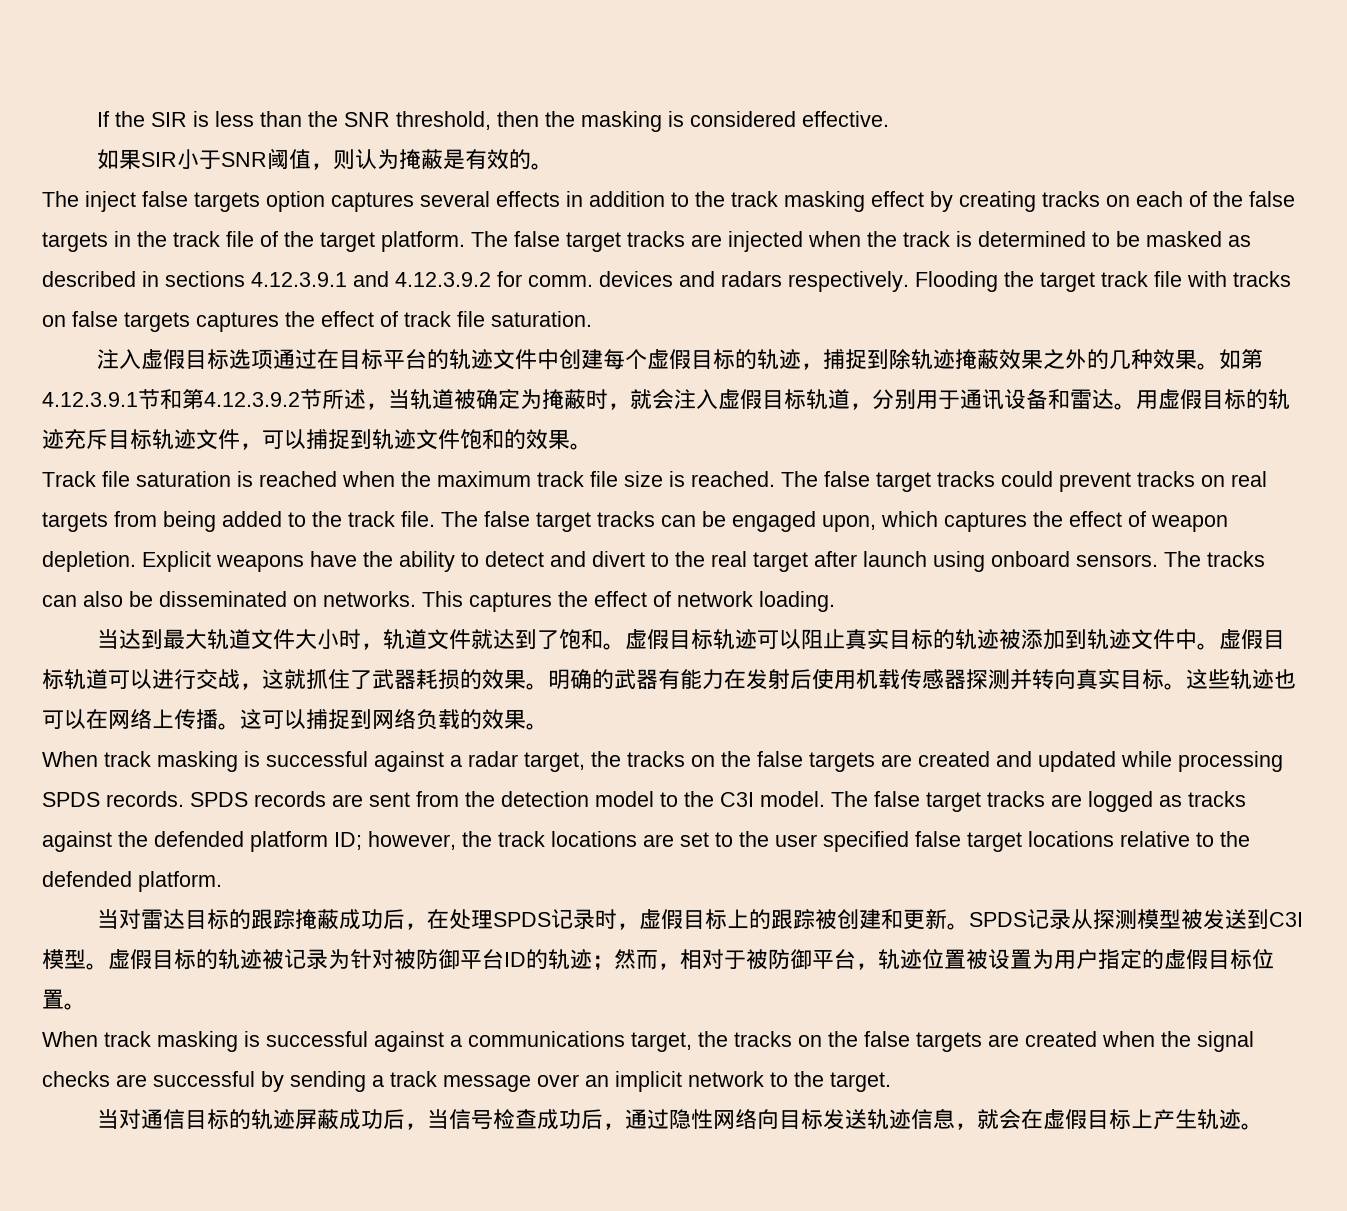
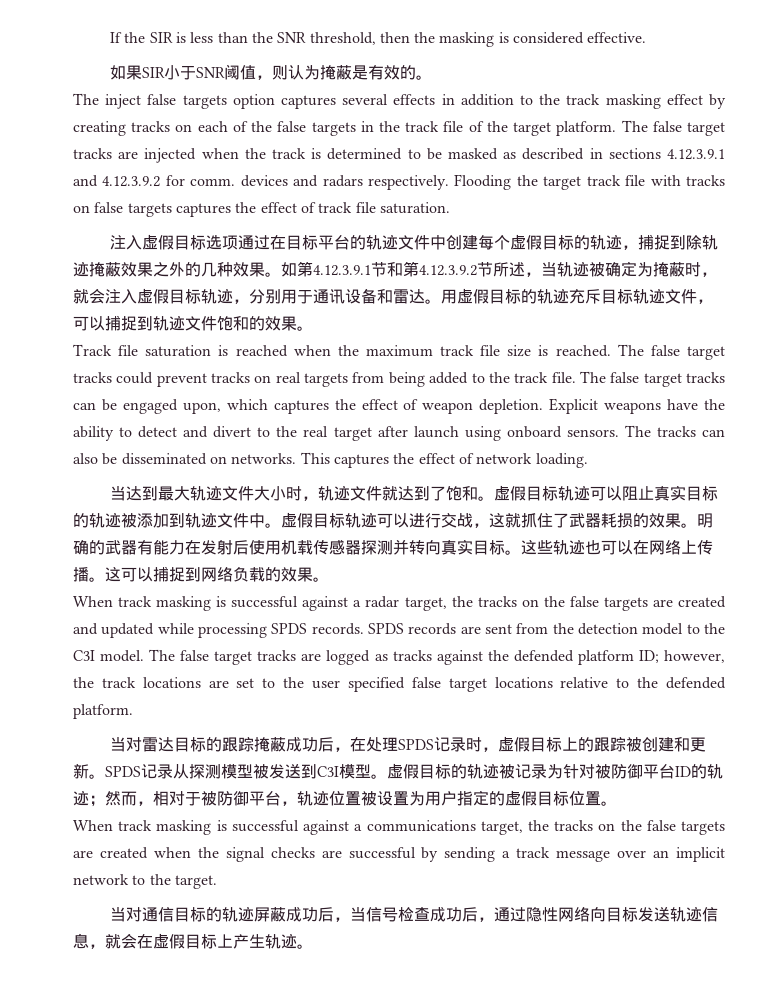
[432,389,454,409] 道 -> [573,261,589,277] 迹
[828,389,850,409] 道 -> [217,288,233,304] 迹
[228,629,251,649] 道 -> [205,485,222,501] 迹
[404,629,427,649] 道 -> [333,485,350,501] 迹
[86,669,108,689] 道 -> [361,512,377,528] 迹

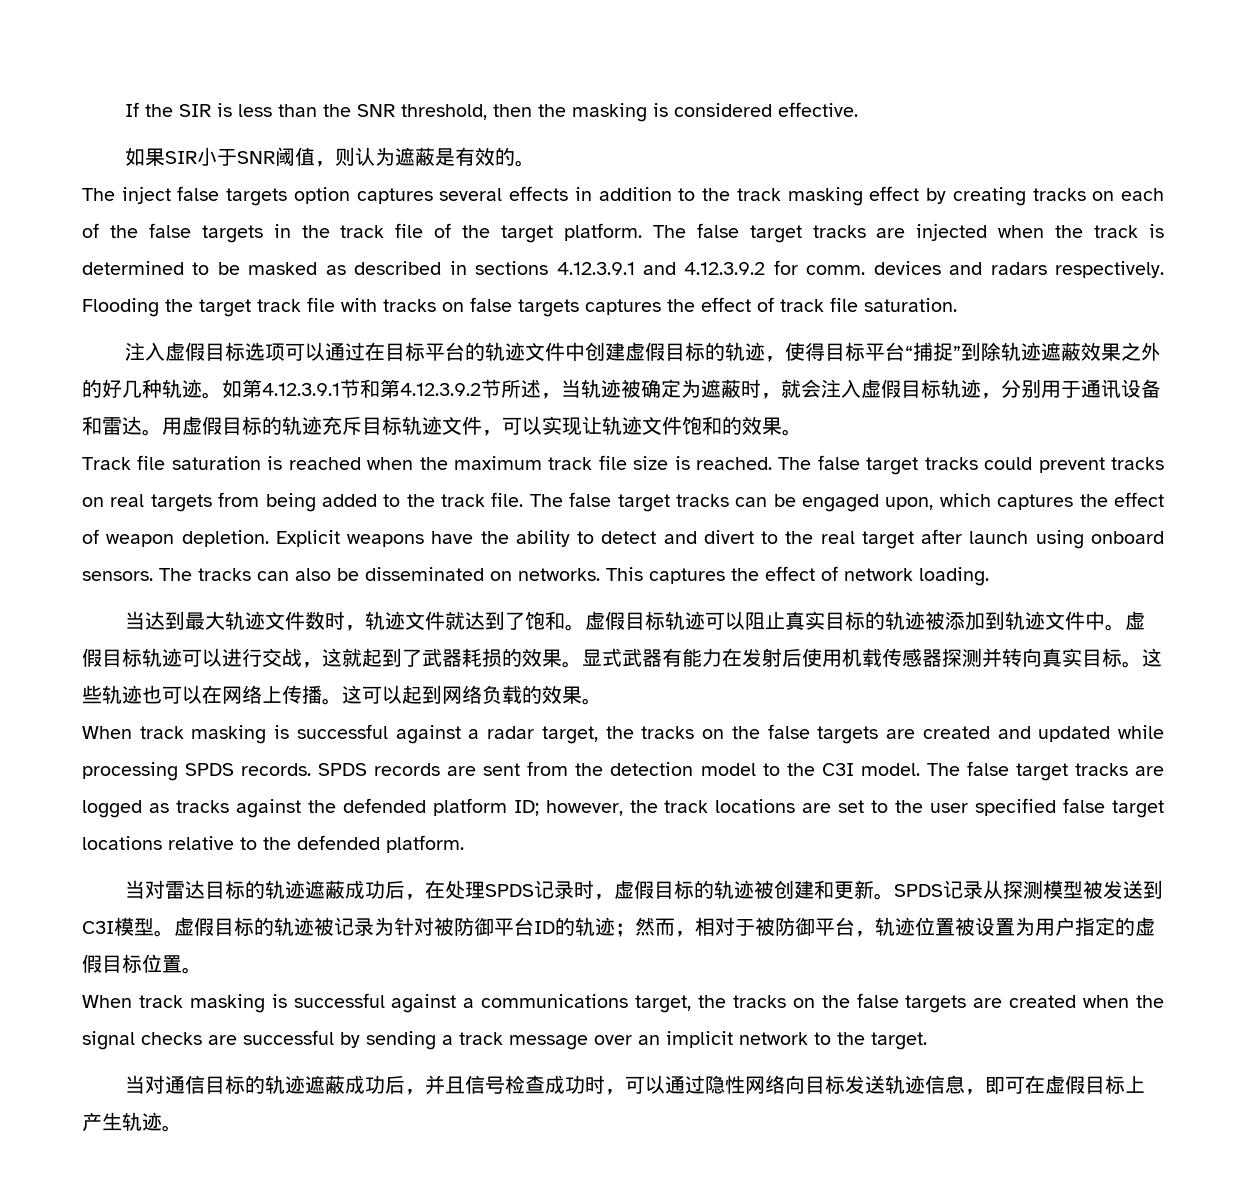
[319,65,336,80] 掩 -> [395,147,416,166] 遮
(238, 242) none -> [285,342,326,361] 可以
[477,235,510,250] 每个 -> (626, 351) none
[637,234,670,250] 捕捉 -> [785,342,962,361] 使得目标平台“捕捉”
[89,262,105,277] 掩 -> [1041,342,1062,361] 遮
[201,262,265,277] 几种效果 -> [102,379,202,398] 好几种轨迹
[653,262,669,277] 掩 -> [701,379,721,398] 遮
[105,315,153,331] 捕捉到 -> [542,416,602,436] 实现让
[253,486,286,501] 大小 -> [305,611,326,630] 数
[521,513,553,528] 抓住 -> [362,648,402,667] 起到
[697,513,713,528] [73,540,105,555] 明确的 -> [582,648,622,667] 显式
[153,566,185,582] 捕捉 -> [402,685,422,704] 起
[221,736,270,752] 跟踪掩 -> [265,880,326,899] 轨迹遮
[561,736,626,752] 上的跟踪 -> [694,880,755,899] 的轨迹
[253,907,366,922] 屏蔽成功后，当 -> [305,1075,466,1095] 遮蔽成功后，并且
[461,907,494,922] 后， -> [585,1075,666,1095] 时，可以
[105,933,137,949] 就会 -> [985,1076,1026,1094] 即可

